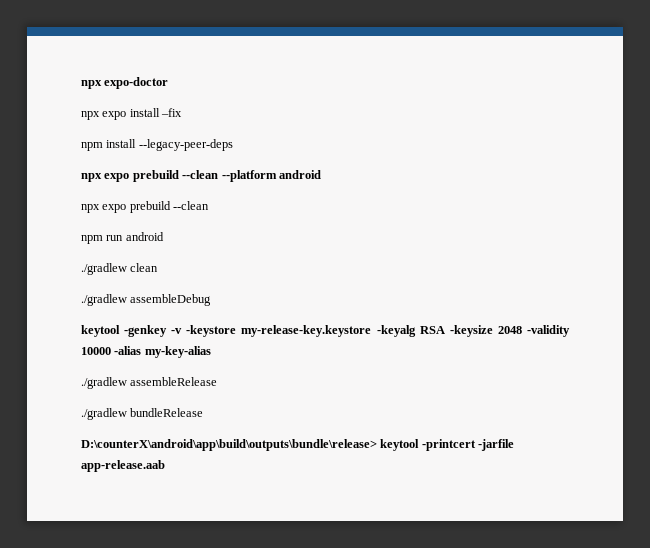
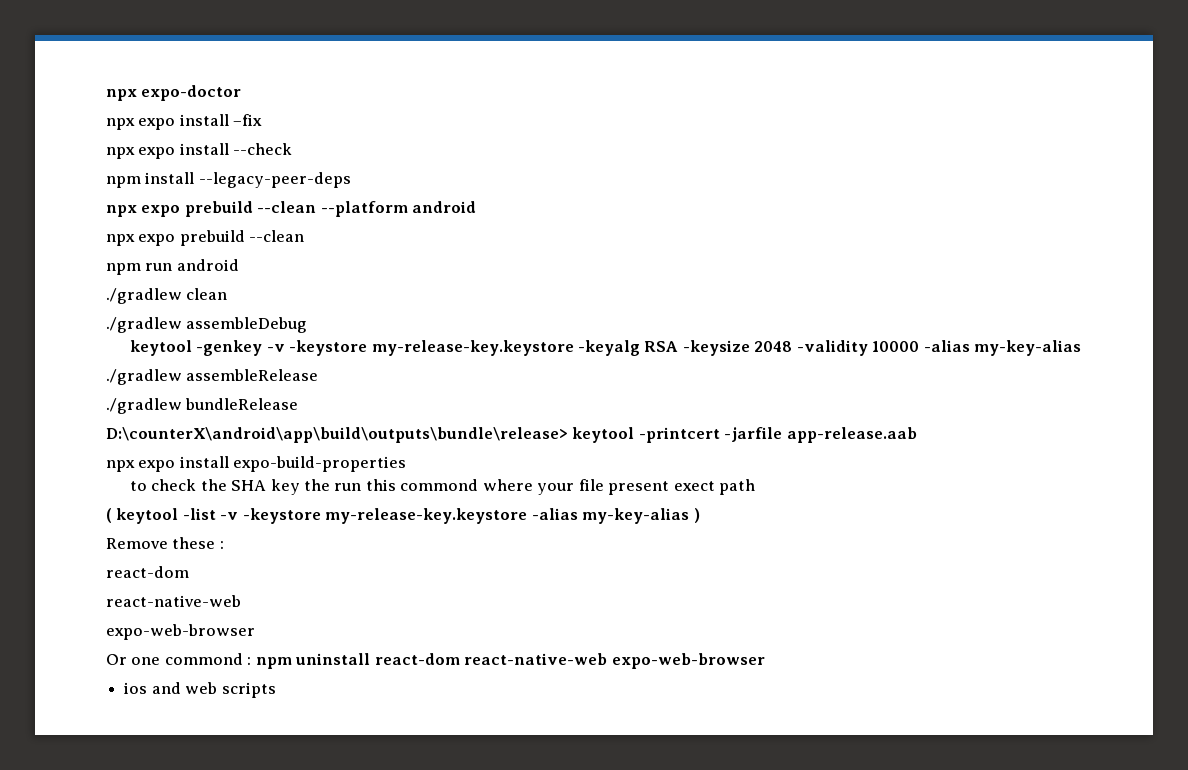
(183, 112) none -> [106,143,293,159] // npx expo install --check
(165, 466) none -> [106,456,407,472] [129,479,756,495] [106,508,700,524] [106,537,224,549] [106,566,189,578] [106,595,241,607] [106,624,255,640] [106,653,765,669] [124,682,276,698] // npx expo install expo-build-properties // to check the SHA key the run this commond where your file present exect path // ( keytool -list -v -keystore my-release-key.keystore -alias my-key-alias ) // Remove these : // react-dom // react-native-web // expo-web-browser // Or one commond : npm uninstall react-dom react-native-web expo-web-browser // ios and web scripts

